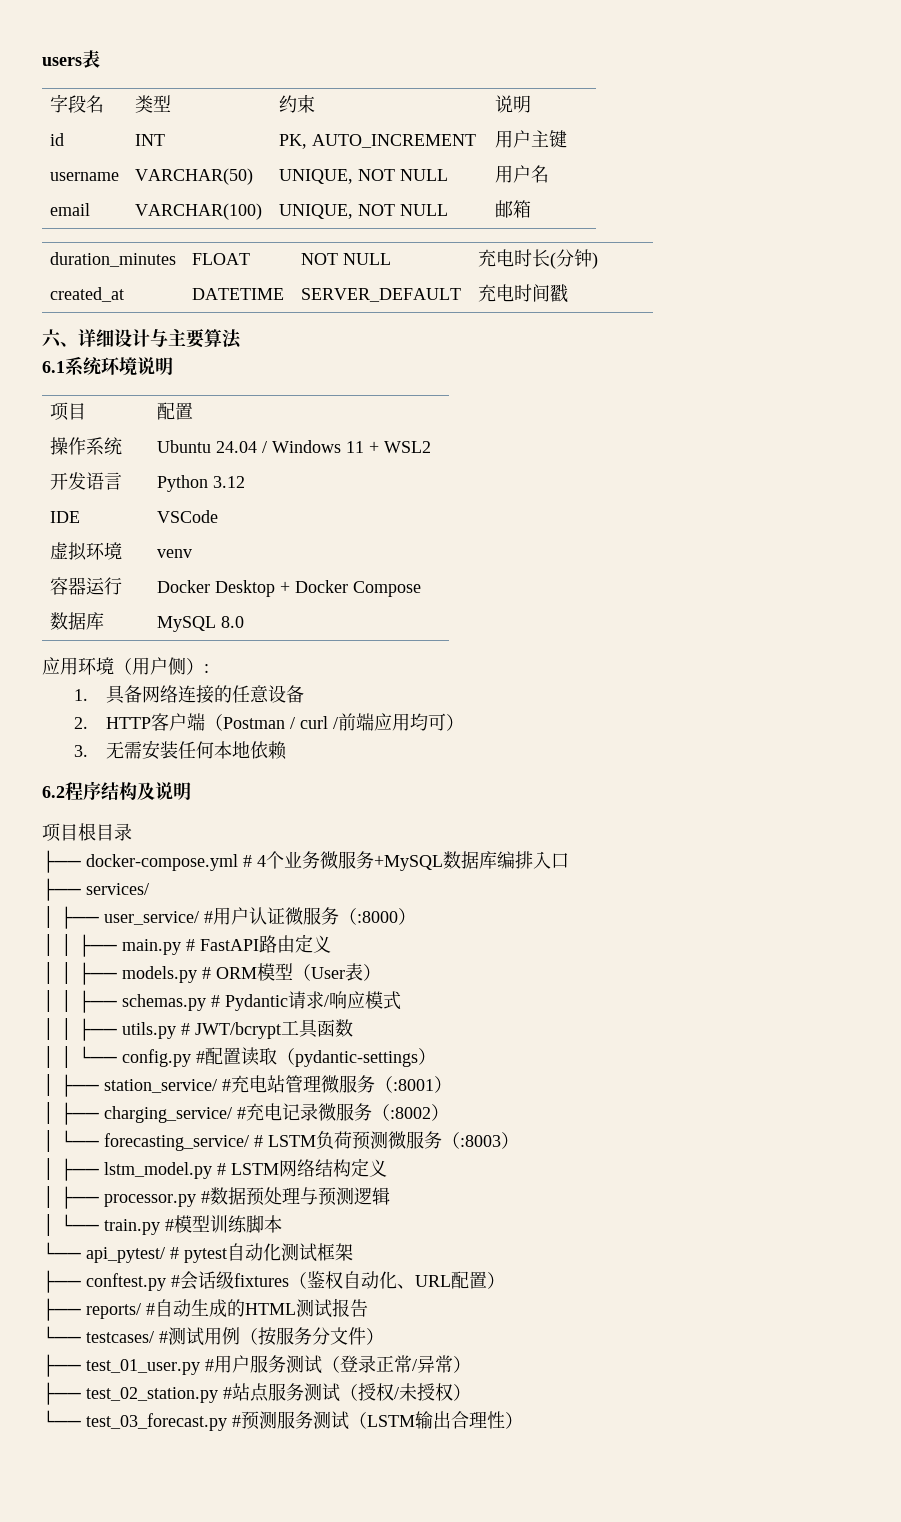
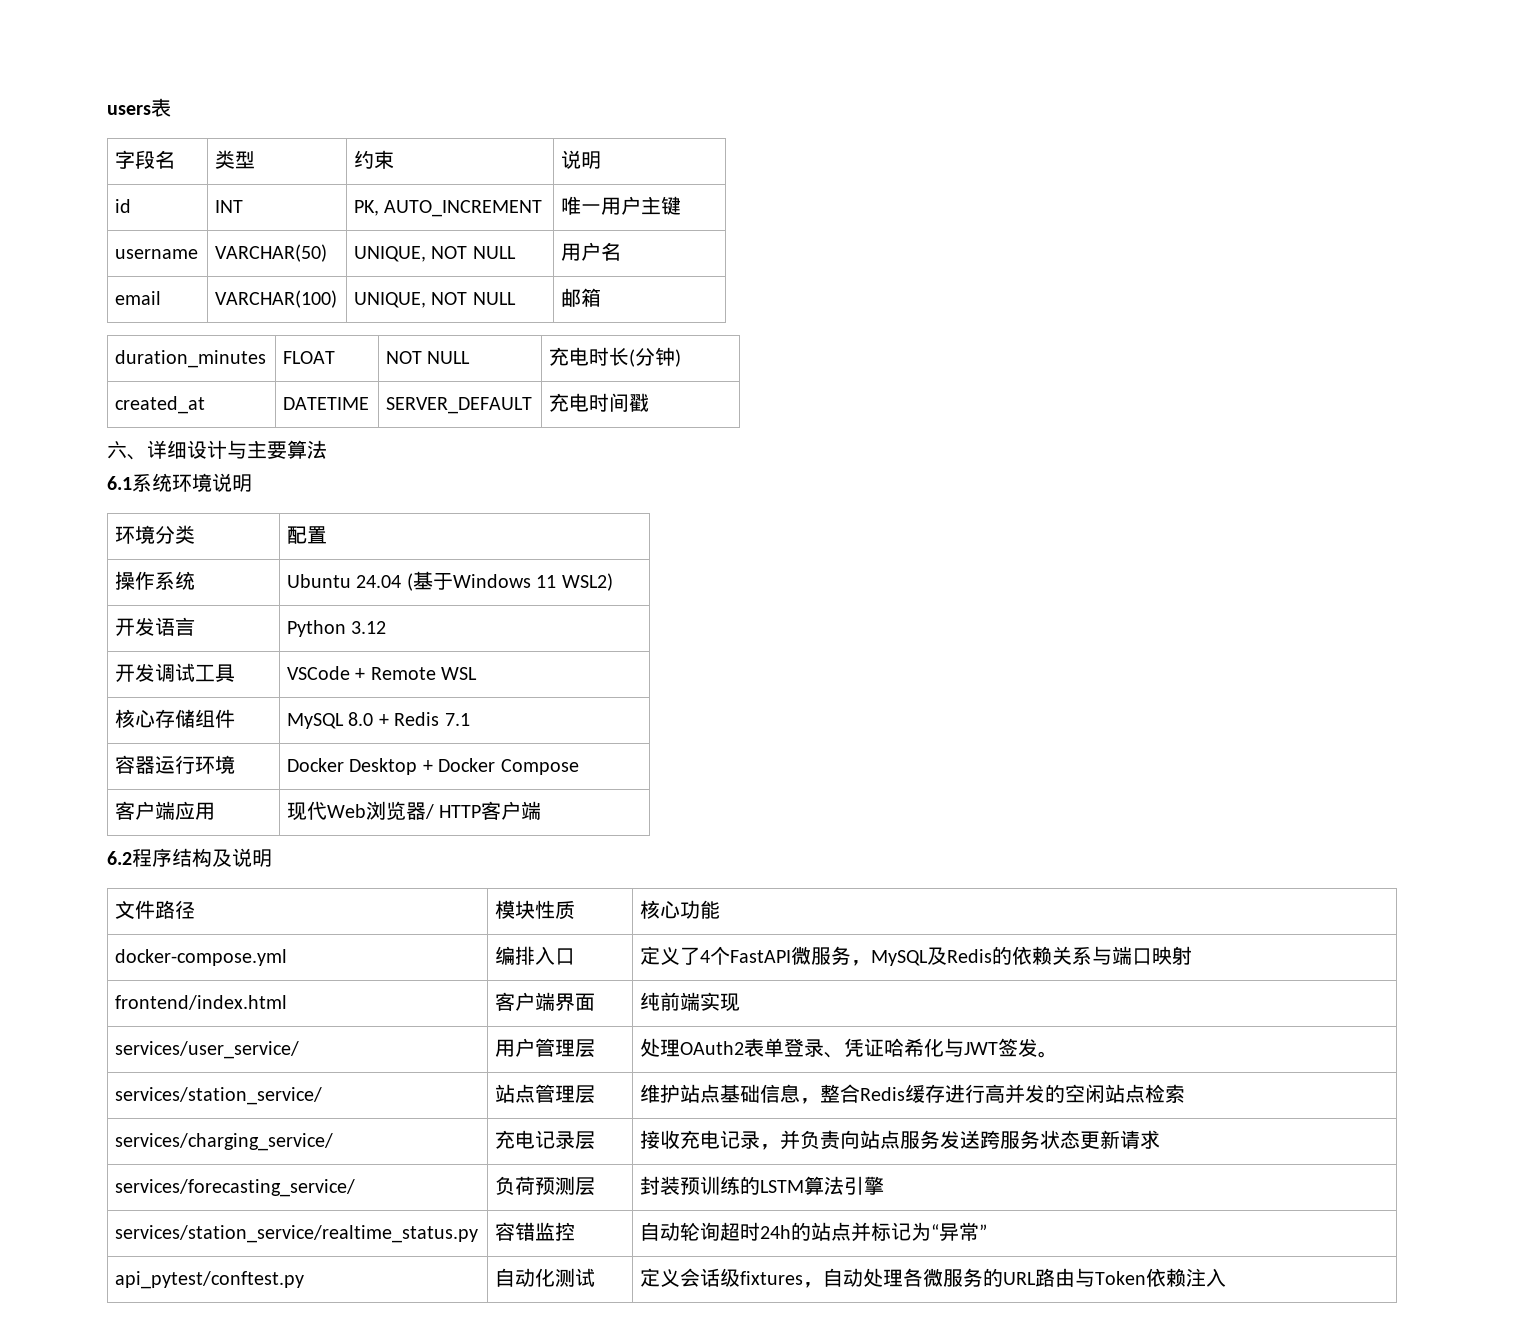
(476, 141) none -> [561,196,602,215] 唯一
[49,402,86,421] 项目 -> [115,525,196,544] 环境分类
[261,440,431,453] / Windows 11 + WSL2 -> [406,571,613,591] (基于Windows 11 WSL2)
[49,511,80,523] [156,510,218,523] [49,542,122,561] [156,549,192,558] IDE | VSCode // 虚拟环境 | venv -> [115,663,236,682] [287,666,478,680] [115,709,236,728] [287,712,470,729] 开发调试工具 | VSCode + Remote WSL // 核心存储组件 | MySQL 8.0 + Redis 7.1
(122, 586) none -> [195,755,236,774] 环境
[49,612,104,630] [156,616,244,632] [42,657,209,675] [74,685,305,704] [74,713,465,731] [74,740,288,760] 数据库 | MySQL 8.0 // 应用环境（用户侧）: // 1.具备网络连接的任意设备 // 2. HTTP客户端（Postman / curl /前端应用均可） // 3.无需安装任何本地依赖 -> [115,801,216,820] [287,801,542,821] 客户端应用 | 现代Web浏览器/ HTTP客户端
[42,823,132,842] [42,850,569,873] [42,878,149,901] [42,906,416,929] [42,934,331,957] [42,962,381,985] [42,990,401,1013] [42,1018,353,1041] [42,1046,436,1068] [42,1074,452,1097] [42,1102,449,1125] [42,1130,519,1152] [42,1158,387,1181] [42,1186,390,1209] [42,1214,282,1236] [42,1242,353,1263] [42,1270,505,1293] [42,1298,368,1321] [42,1326,384,1346] [42,1354,471,1377] [42,1382,471,1405] [42,1410,523,1431] // 项目根目录 // ├── docker-compose.yml # 4个业务微服务+MySQL数据库编排入口 // ├── services/ // │ ├── user_service/ #用户认证微服务（:8000） // │ │ ├── main.py # FastAPI路由定义 // │ │ ├── models.py # ORM模型（User表） // │ │ ├── schemas.py # Pydantic请求/响应模式 // │ │ ├── utils.py # JWT/bcrypt工具函数 // │ │ └── config.py #配置读取（pydantic-settings） // │ ├── station_service/ #充电站管理微服务（:8001） // │ ├── charging_service/ #充电记录微服务（:8002） // │ └── forecasting_service/ # LSTM负荷预测微服务（:8003） // │ ├── lstm_model.py # LSTM网络结构定义 // │ ├── processor.py #数据预处理与预测逻辑 // │ └── train.py #模型训练脚本 // └── api_pytest/ # pytest自动化测试框架 // ├── conftest.py #会话级fixtures（鉴权自动化、URL配置） // ├── reports/ #自动生成的HTML测试报告 // └── testcases/ #测试用例（按服务分文件） // ├── test_01_user.py #用户服务测试（登录正常/异常） // ├── test_02_station.py #站点服务测试（授权/未授权） // └── test_03_forecast.py #预测服务测试（LSTM输出合理性） -> [115,900,196,919] [495,900,576,919] [640,900,721,919] [115,949,288,966] [495,946,576,965] [640,946,1193,966] [115,995,288,1010] [495,992,596,1011] [640,992,741,1012] [115,1041,300,1059] [495,1038,596,1058] [640,1038,1059,1058] [115,1087,323,1105] [495,1084,596,1104] [640,1084,1186,1104] [115,1133,334,1151] [495,1130,596,1150] [640,1130,1161,1150] [115,1179,356,1197] [495,1176,596,1196] [640,1176,885,1195] [115,1225,479,1243] [495,1222,576,1241] [640,1222,988,1242] [115,1271,305,1289] [495,1268,596,1287] [640,1268,1227,1288] // 文件路径 | 模块性质 | 核心功能 // docker-compose.yml | 编排入口 | 定义了4个FastAPI微服务，MySQL及Redis的依赖关系与端口映射 // frontend/index.html | 客户端界面 | 纯前端实现 // services/user_service/ | 用户管理层 | 处理OAuth2表单登录、凭证哈希化与JWT签发。 // services/station_service/ | 站点管理层 | 维护站点基础信息，整合Redis缓存进行高并发的空闲站点检索 // services/charging_service/ | 充电记录层 | 接收充电记录，并负责向站点服务发送跨服务状态更新请求 // services/forecasting_service/ | 负荷预测层 | 封装预训练的LSTM算法引擎 // services/station_service/realtime_status.py | 容错监控 | 自动轮询超时24h的站点并标记为“异常” // api_pytest/conftest.py | 自动化测试 | 定义会话级fixtures，自动处理各微服务的URL路由与Token依赖注入

